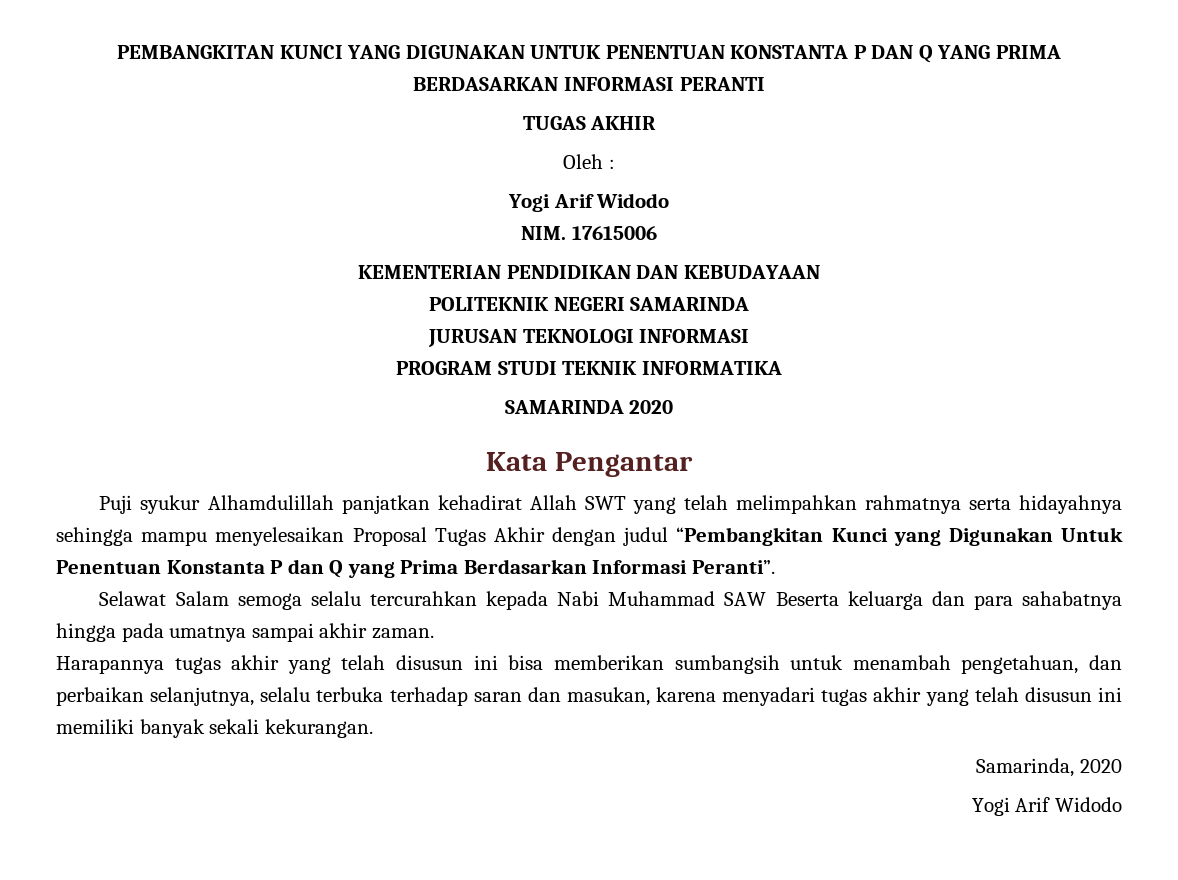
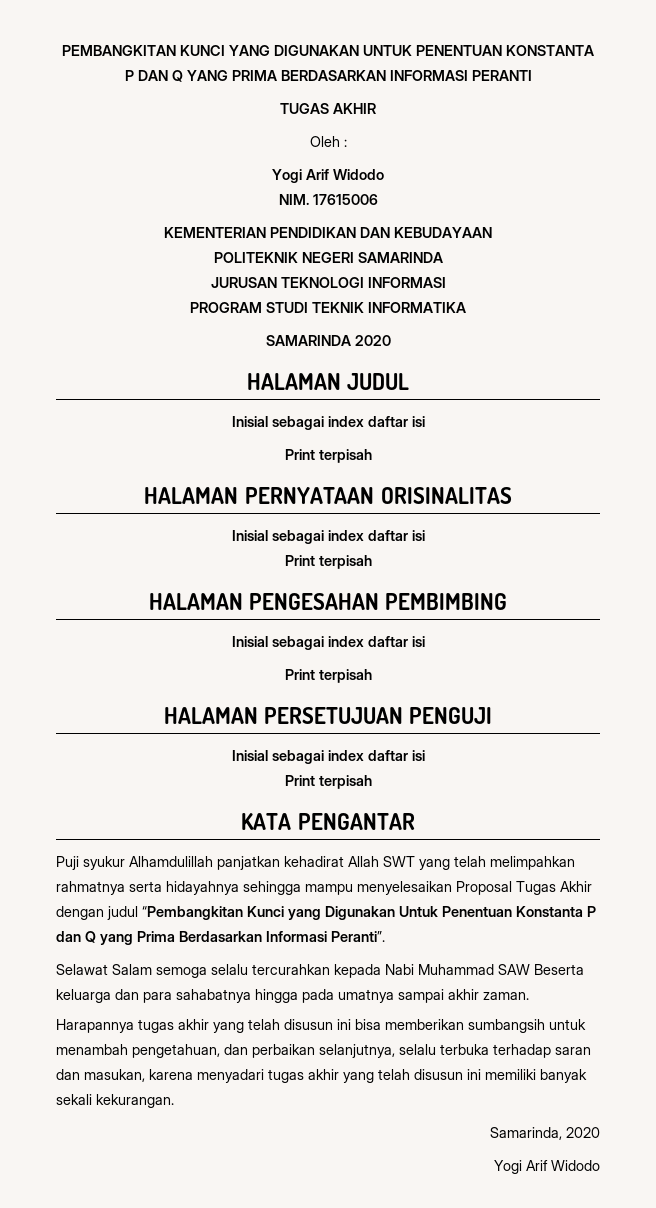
[486,452,693,477] Kata Pengantar -> [246,373,410,390] [231,416,425,430] [284,449,372,463] [144,487,512,504] [231,530,425,544] [284,555,372,569] [148,593,508,610] [231,636,425,650] [284,669,372,683] [163,707,493,724] [231,750,425,764] [284,775,372,789] [241,813,415,830] HALAMAN JUDUL // Inisial sebagai index daftar isi // Print terpisah // HALAMAN PERNYATAAN ORISINALITAS // Inisial sebagai index daftar isi // Print terpisah // HALAMAN PENGESAHAN PEMBIMBING // Inisial sebagai index daftar isi // Print terpisah // HALAMAN PERSETUJUAN PENGUJI // Inisial sebagai index daftar isi // Print terpisah // KATA PENGANTAR

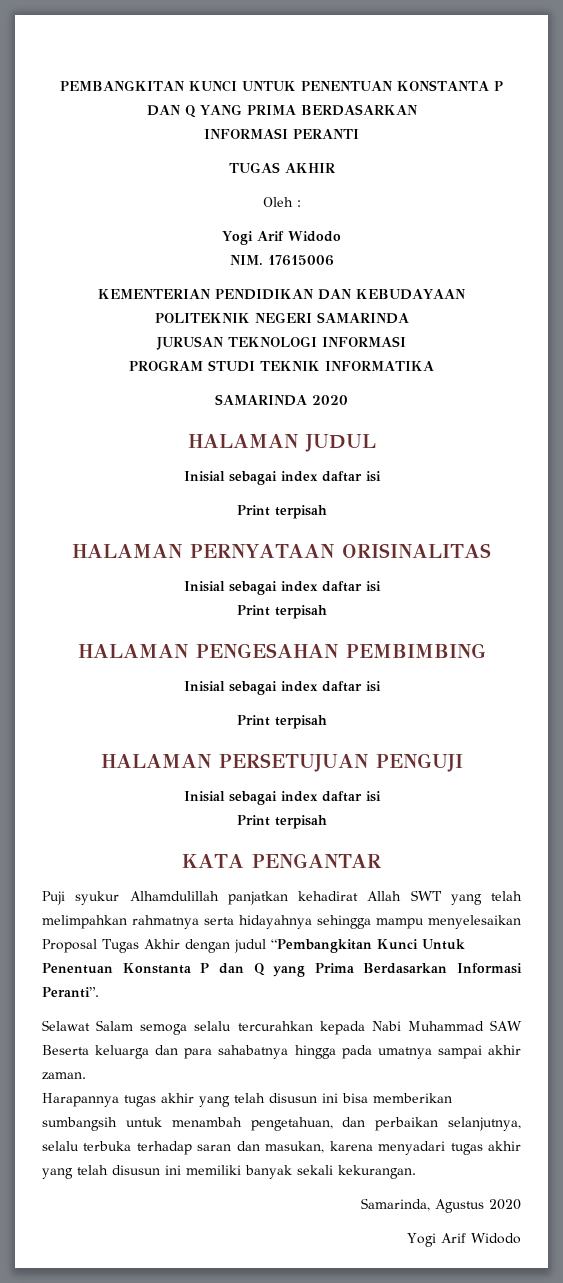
[229,45,359,56] YANG DIGUNAKAN -> (237, 86) none
(386, 75) none -> (418, 110) //
[288,906,395,920] yang Digunakan -> (418, 944) none
(562, 1133) none -> [435,1199,484,1213] Agustus

